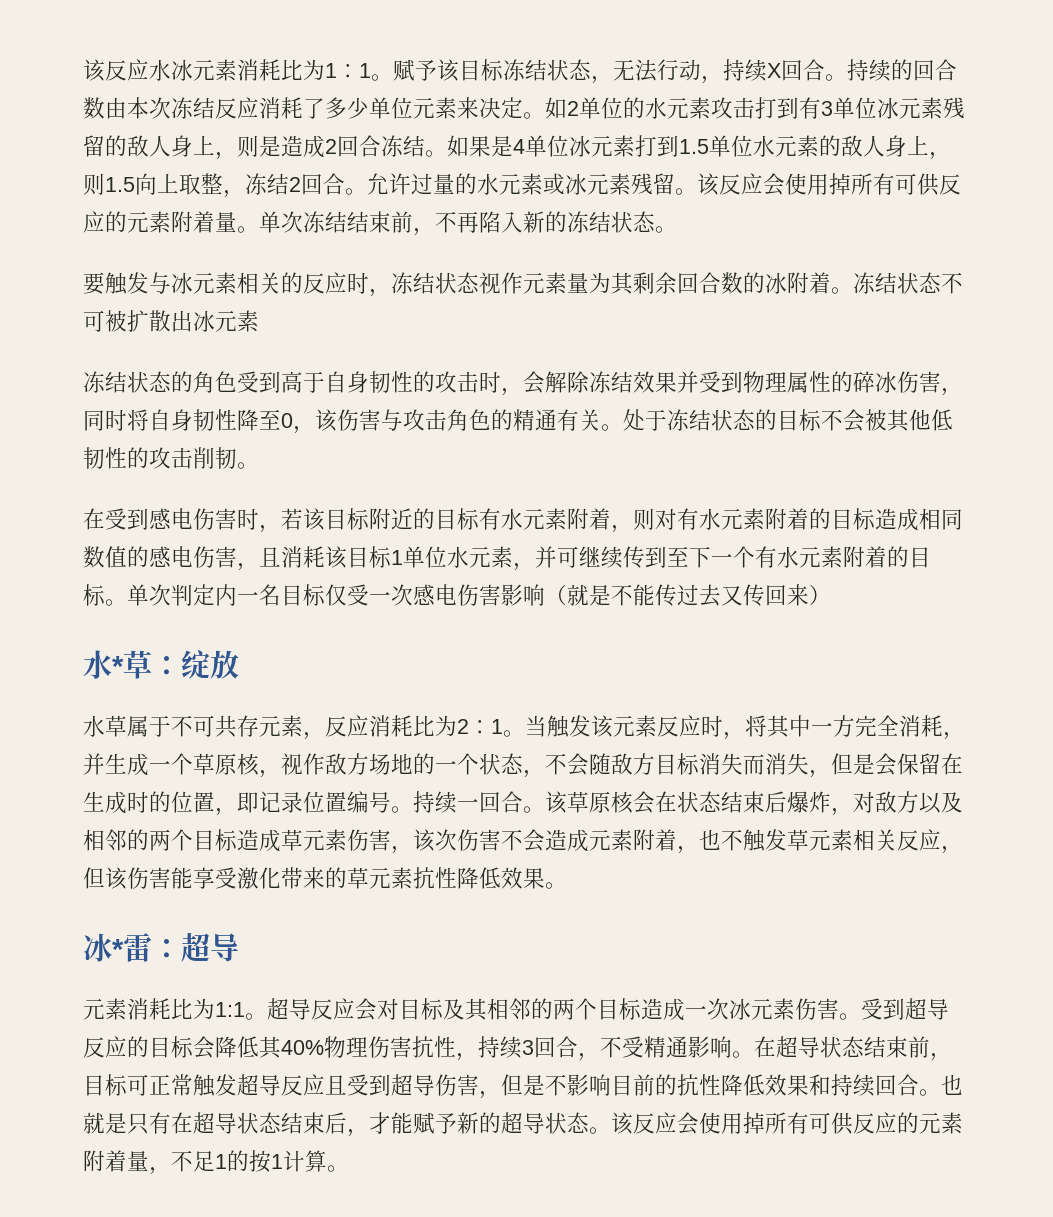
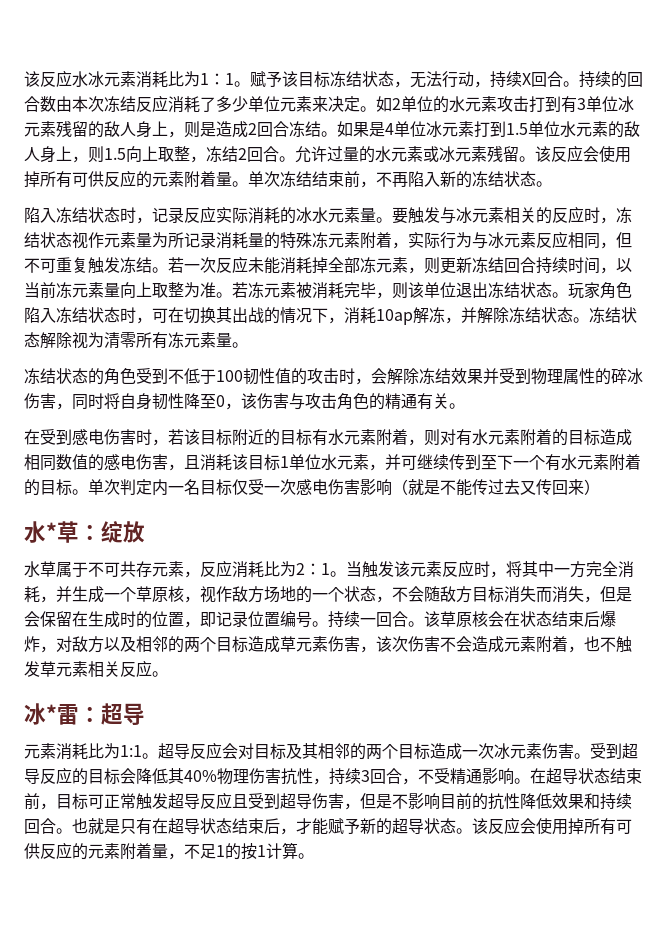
(677, 229) none -> [24,206,392,224] 陷入冻结状态时，记录反应实际消耗的冰水元素量。
[611,272,963,295] [83,310,259,332] 其剩余回合数的冰附着。冻结状态不可被扩散出冰元素 -> [168,231,632,249] [24,256,632,274] [24,282,632,299] [24,307,637,325] [24,332,248,349] 所记录消耗量的特殊冻元素附着，实际行为与冰元素反应相同，但不可重复触发冻结。若一次反应未能消耗掉全部冻元素，则更新冻结回合持续时间，以当前冻元素量向上取整为准。若冻元素被消耗完毕，则该单位退出冻结状态。玩家角色陷入冻结状态时，可在切换其出战的情况下，消耗10ap解冻，并解除冻结状态。冻结状态解除视为清零所有冻元素量。
[281,371,413,393] 高于自身韧性 -> [168,368,291,385] 不低于100韧性值
[623,409,953,432] [83,447,259,469] 处于冻结状态的目标不会被其他低韧性的攻击削韧。 -> (465, 406) none
[941,846,963,854] [83,867,545,890] ，但该伤害能享受激化带来的草元素抗性降低效果 -> (152, 668) none

